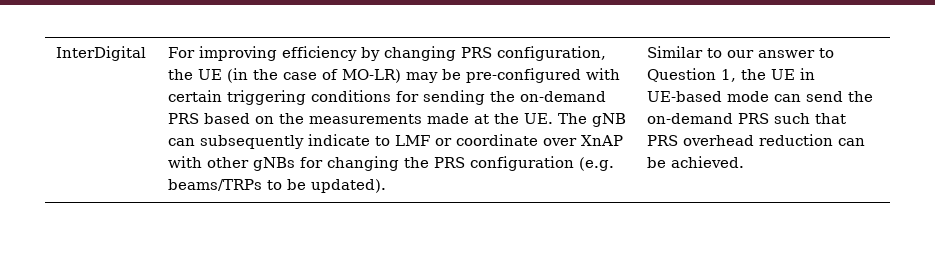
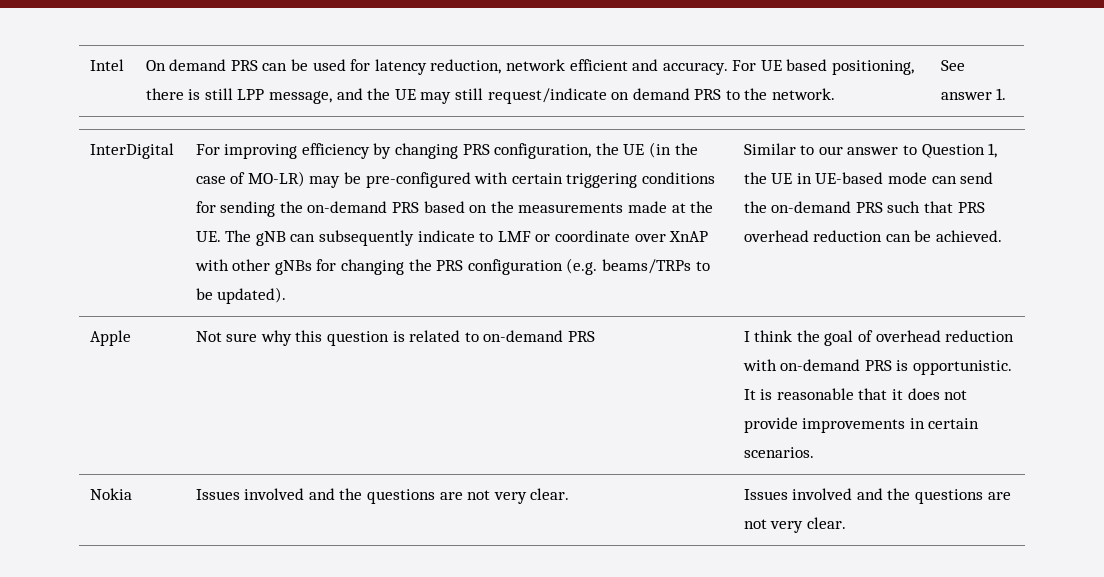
(55, 53) none -> [89,59,124,71] [145,59,915,75] [145,88,836,104] [940,60,965,71] [940,88,1007,100] Intel | On demand PRS can be used for latency reduction, network efficient and accuracy. For UE based positioning, there is still LPP message, and the UE may still request/indicate on demand PRS to the network. | See answer 1. //
(744, 162) none -> [89,330,131,346] [195,330,595,346] [743,330,1015,346] [742,359,1012,375] [743,388,968,400] [743,417,980,433] [743,447,814,458] [89,488,132,500] [195,488,570,504] [743,488,1011,504] [743,517,846,533] // Apple | Not sure why this question is related to on-demand PRS | I think the goal of overhead reduction with on-demand PRS is opportunistic. It is reasonable that it does not provide improvements in certain scenarios. // Nokia | Issues involved and the questions are not very clear. | Issues involved and the questions are not very clear.

